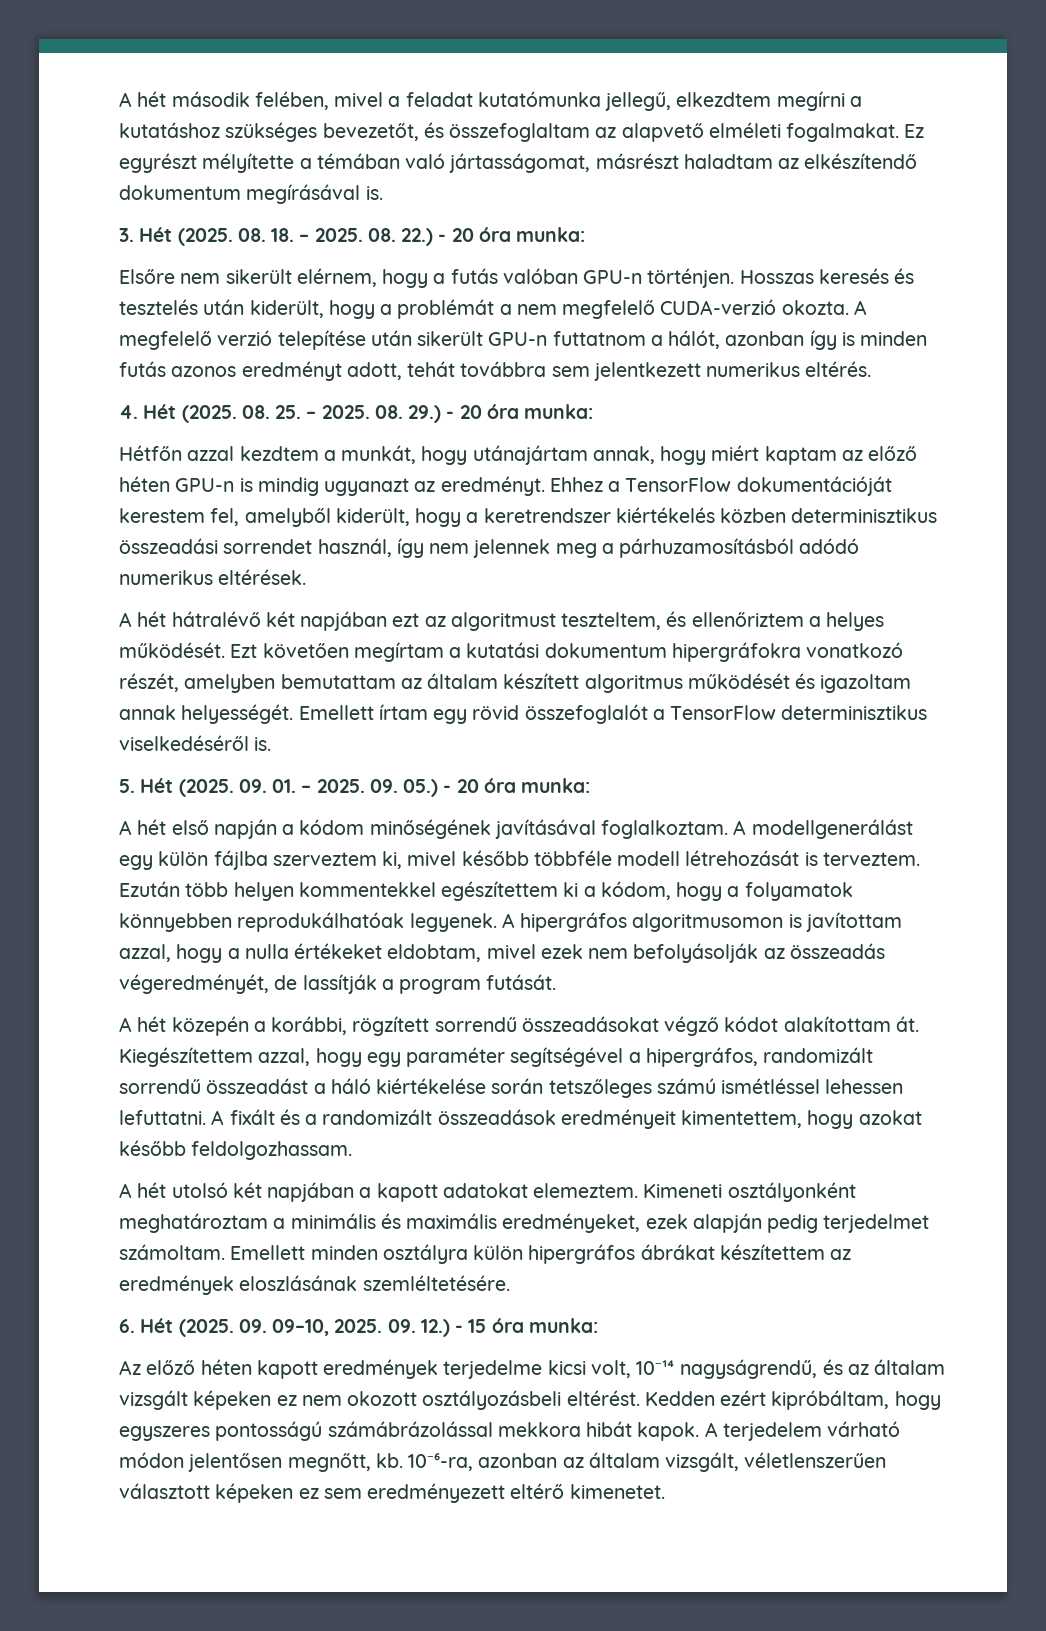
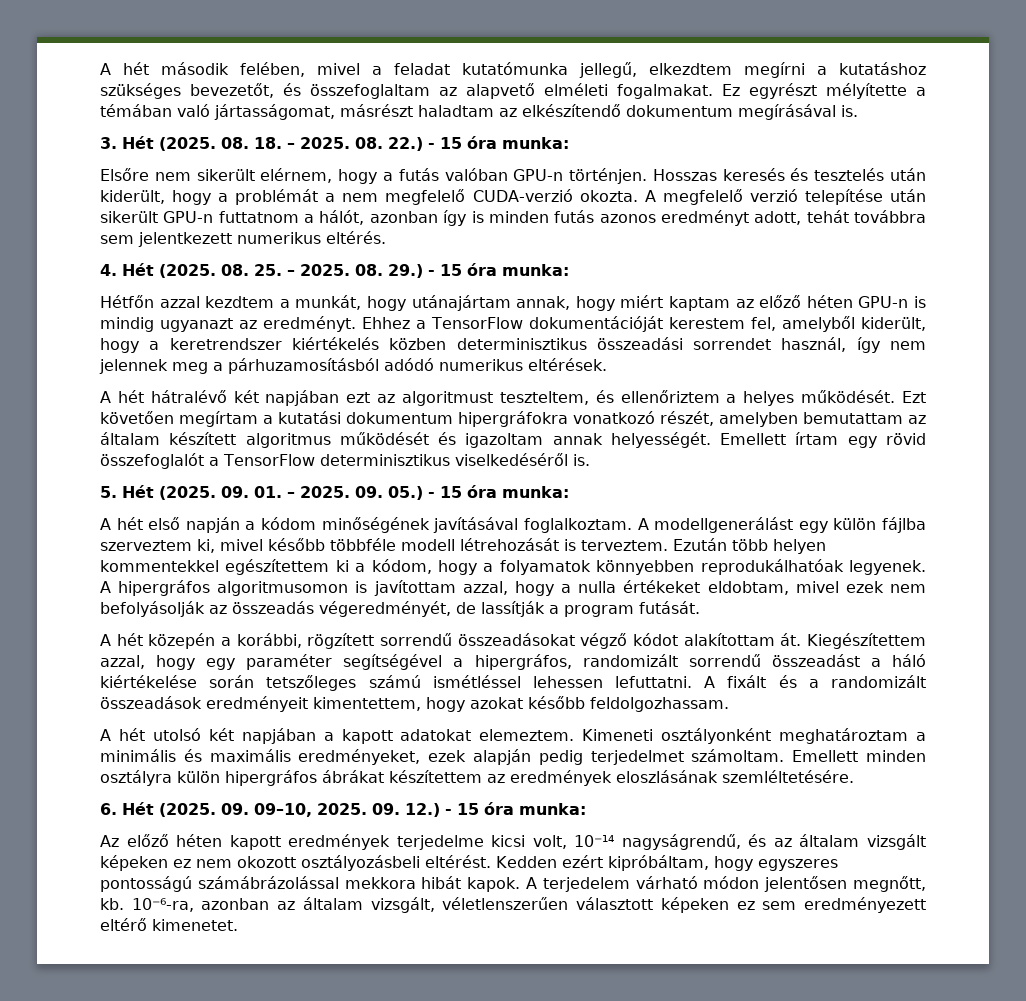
[451,228,474,242] 20 -> [440,137,462,149] 15
[459,405,482,419] 20 -> [440,264,462,276] 15
[456,779,479,793] 20 -> [440,486,462,498] 15

